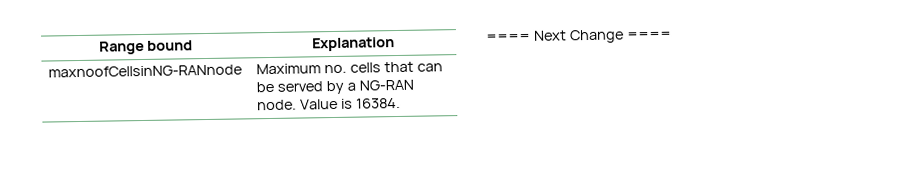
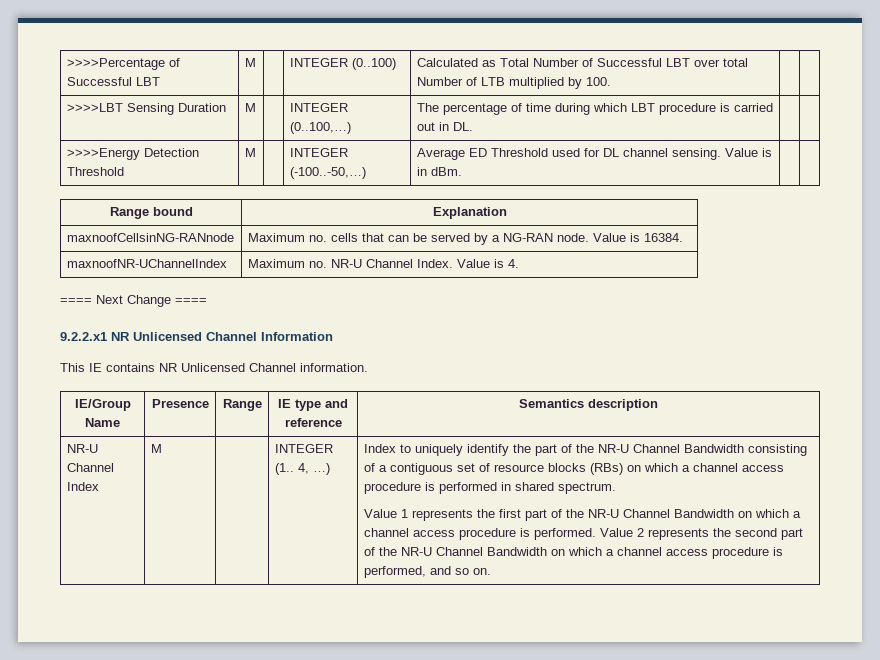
(98, 47) none -> [66,58,180,70] [66,77,160,86] [244,58,256,67] [289,58,396,70] [416,58,748,67] [416,77,611,89] [66,103,226,115] [244,103,256,112] [289,103,348,112] [289,122,351,134] [416,103,773,115] [416,122,473,131] [66,148,199,160] [66,167,124,176] [244,148,256,157] [289,148,348,157] [289,167,366,179] [416,148,772,160] [416,167,462,176] >>>>Percentage of Successful LBT | M | | INTEGER (0..100) | Calculated as Total Number of Successful LBT over total Number of LTB multiplied by 100. | | // >>>>LBT Sensing Duration | M | | INTEGER (0..100,…) | The percentage of time during which LBT procedure is carried out in DL. | | // >>>>Energy Detection Threshold | M | | INTEGER (-100..-50,…) | Average ED Threshold used for DL channel sensing. Value is in dBm. | | //
[486,29,672,44] // ==== Next Change ==== -> [66,259,227,268] [247,259,519,268] [60,295,207,307] [60,332,333,341] [60,363,368,372] [74,399,131,411] [85,418,120,427] [151,399,209,408] [222,399,262,411] [278,399,348,411] [284,418,342,427] [519,399,658,411] [66,444,98,453] [66,463,114,472] [66,482,99,491] [150,444,162,453] [274,444,333,453] [274,463,330,475] [363,444,807,456] [363,463,784,475] [363,482,616,494] [363,509,801,521] [363,528,803,540] [363,547,783,559] [363,566,491,578] // maxnoofNR-UChannelIndex | Maximum no. NR-U Channel Index. Value is 4. // ==== Next Change ==== // 9.2.2.x1 NR Unlicensed Channel Information // This IE contains NR Unlicensed Channel information. // IE/Group Name | Presence | Range | IE type and reference | Semantics description // NR-U Channel Index | M | | INTEGER (1.. 4, …) | Index to uniquely identify the part of the NR-U Channel Bandwidth consisting of a contiguous set of resource blocks (RBs) on which a channel access procedure is performed in shared spectrum. // Value 1 represents the first part of the NR-U Channel Bandwidth on which a channel access procedure is performed. Value 2 represents the second part of the NR-U Channel Bandwidth on which a channel access procedure is performed, and so on.

